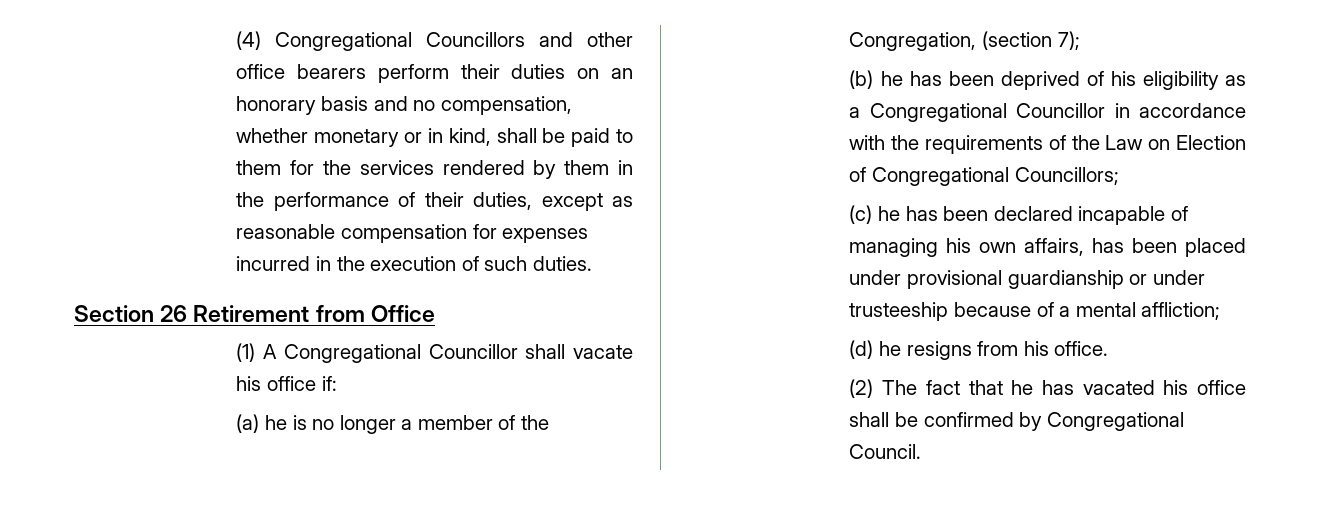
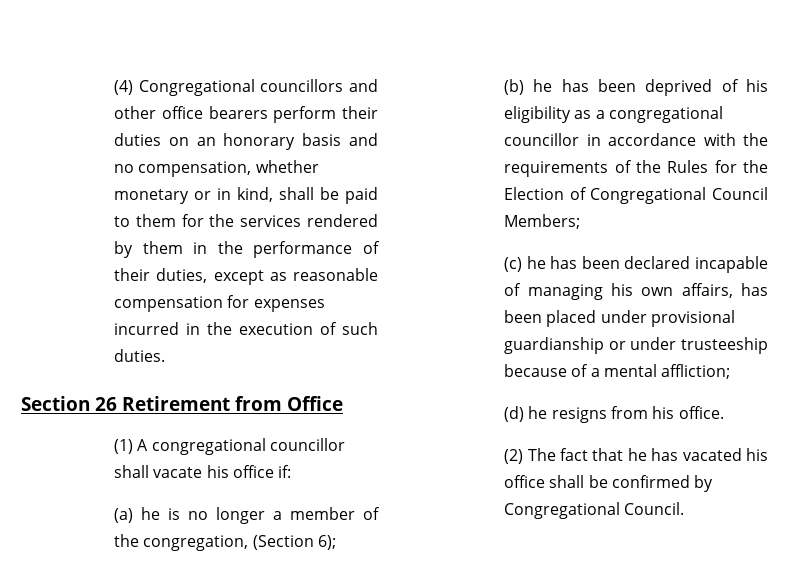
[426,32,526,47] Councillors -> [260,79,344,92] councillors
[283,344,518,363] Congregational Councillor -> [151,438,346,455] congregational councillor
[849,31,1080,51] Congregation, (section 7); -> [143,535,337,551] congregation, (Section 6);
[869,103,1106,122] Congregational Councillor -> [609,106,724,123] [504,133,580,146] congregational councillor
[1105,135,1171,150] Law on -> [667,160,768,173] Rules for the
[1014,167,1119,185] Councillors; -> [712,187,768,200] [504,214,581,229] Council Members;

